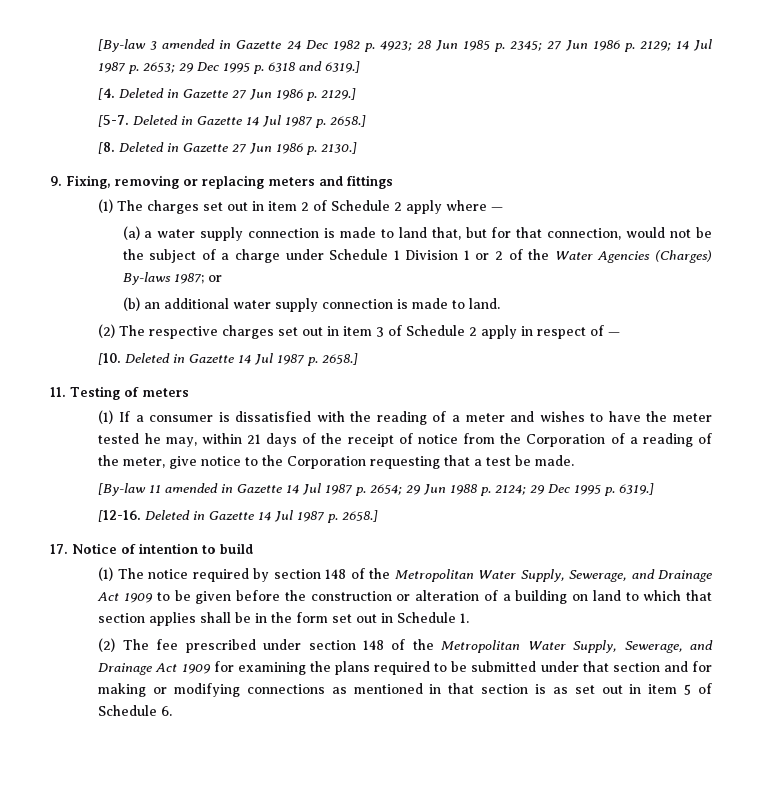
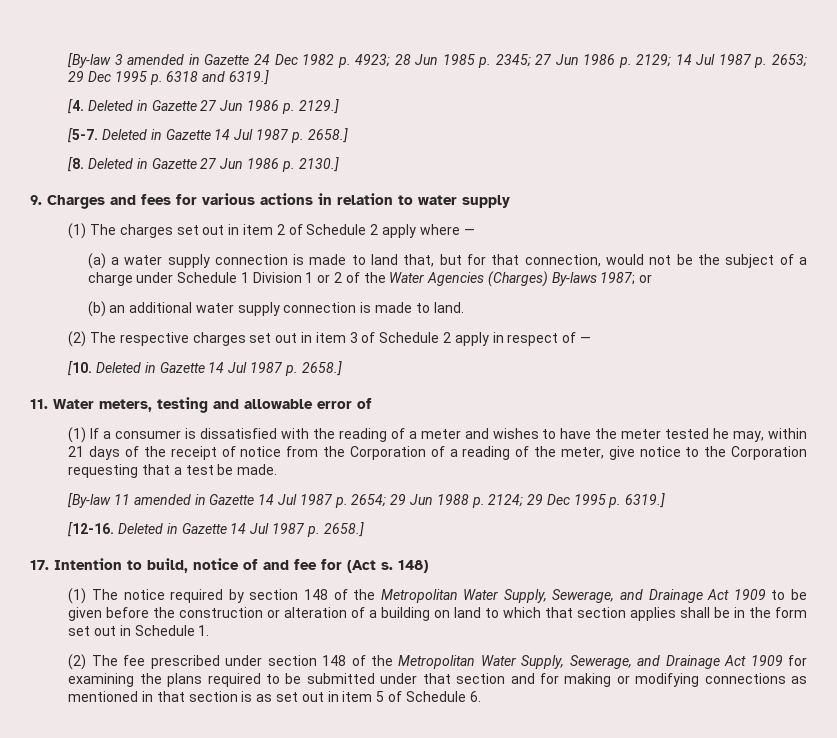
[66,175,393,189] Fixing, removing or replacing meters and fittings -> [47,193,510,209] Charges and fees for various actions in relation to water supply
[70,386,189,400] Testing of meters -> [53,397,372,413] Water meters, testing and allowable error of
[72,543,253,554] Notice of intention to build -> [54,558,428,573] Intention to build, notice of and fee for (Act s. 148)

